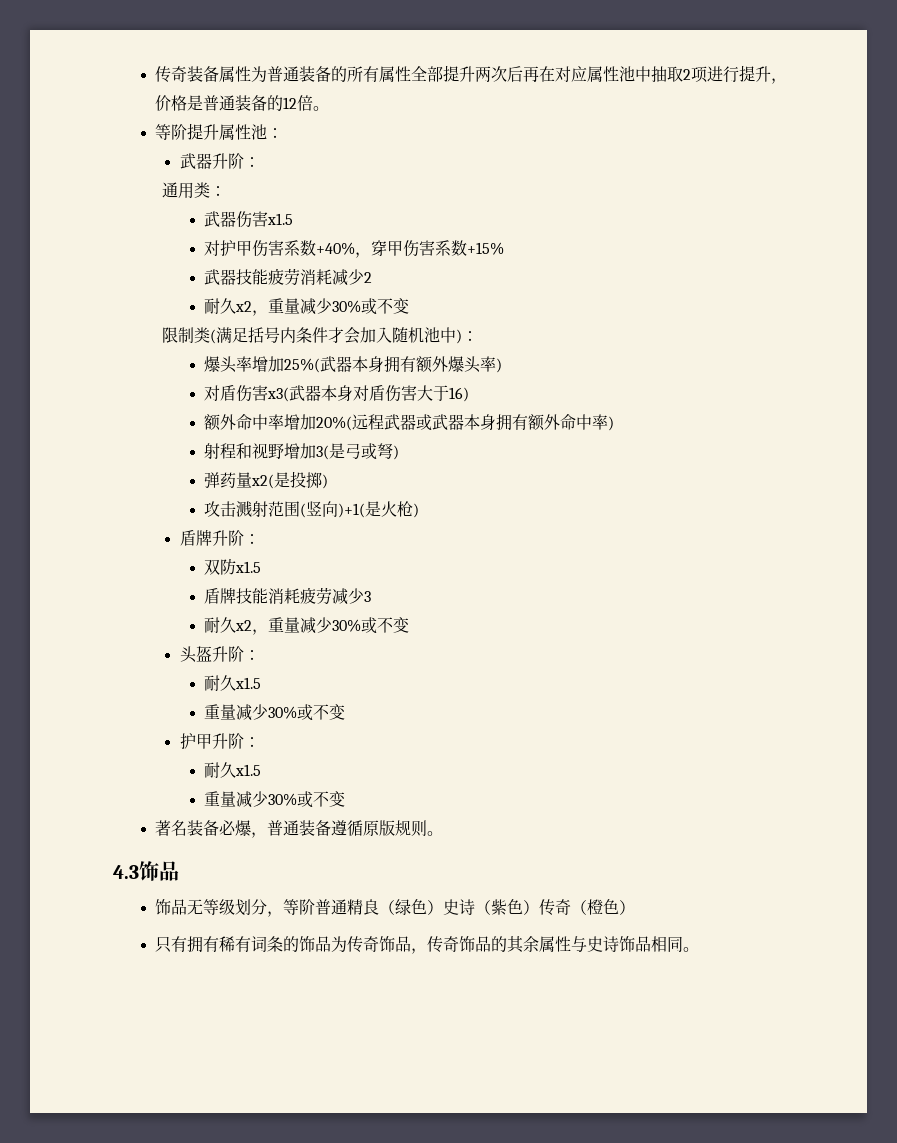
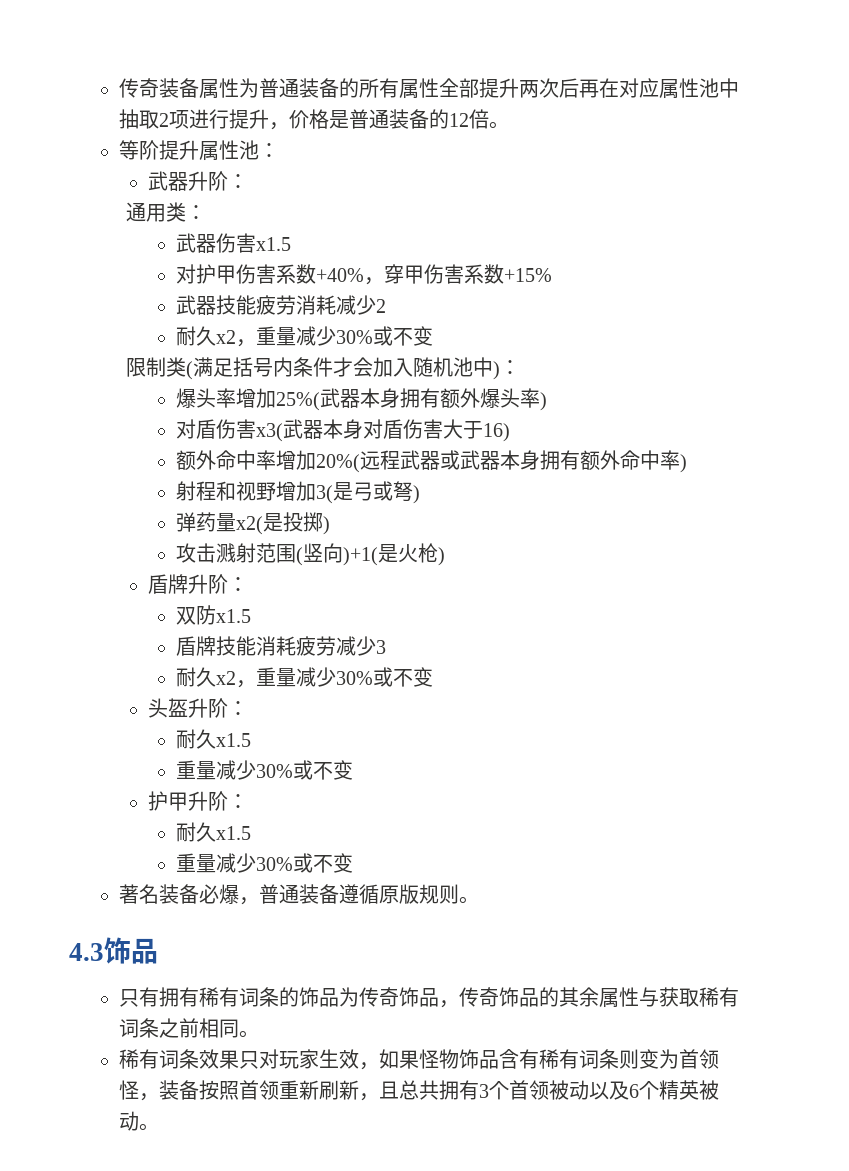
[155,899,636,917] // 饰品无等级划分，等阶普通精良（绿色）史诗（紫色）传奇（橙色） -> (158, 951) none
[587,936,684,952] 史诗饰品相同 -> [659,987,740,1007] [119,1018,260,1038] [119,1049,720,1070] [119,1080,720,1101] [119,1111,140,1131] 获取稀有词条之前相同。 // 稀有词条效果只对玩家生效，如果怪物饰品含有稀有词条则变为首领怪，装备按照首领重新刷新，且总共拥有3个首领被动以及6个精英被动

